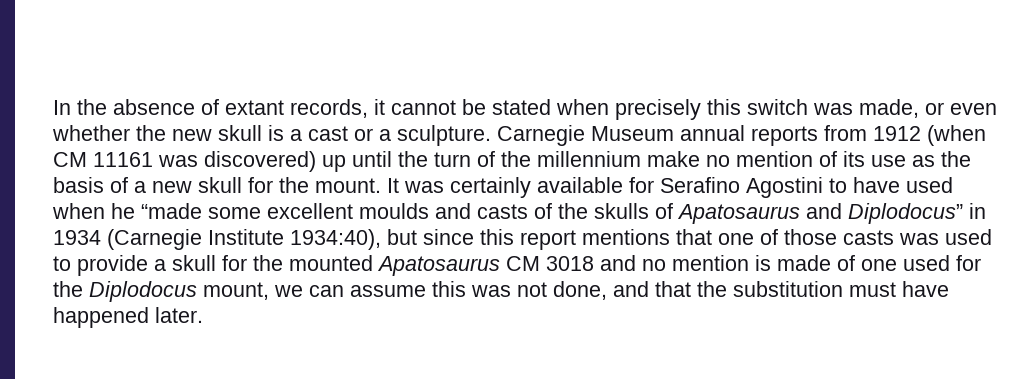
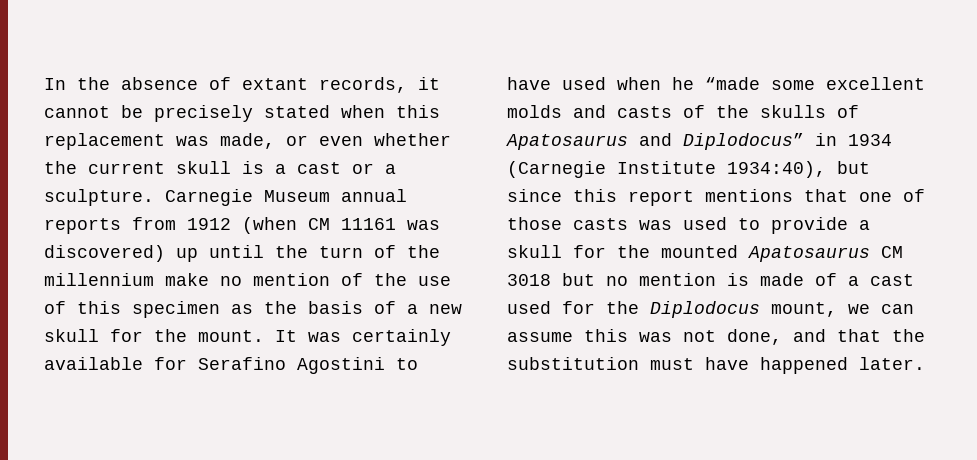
(486, 107) none -> [154,105,253,122] precisely
[615,99,808,120] precisely this switch -> [396,105,440,118] [44,133,165,150] this replacement
[172,129,212,141] new -> [88,162,165,174] current
[843,151,906,167] its use -> [374,273,451,286] [44,301,220,318] the use of this specimen
[359,203,429,219] moulds -> [507,105,562,118] molds
[600,255,636,271] and -> [562,273,595,286] but
[861,259,897,271] one -> [848,274,914,286] a cast

